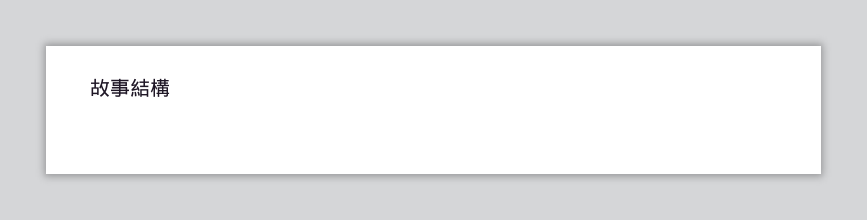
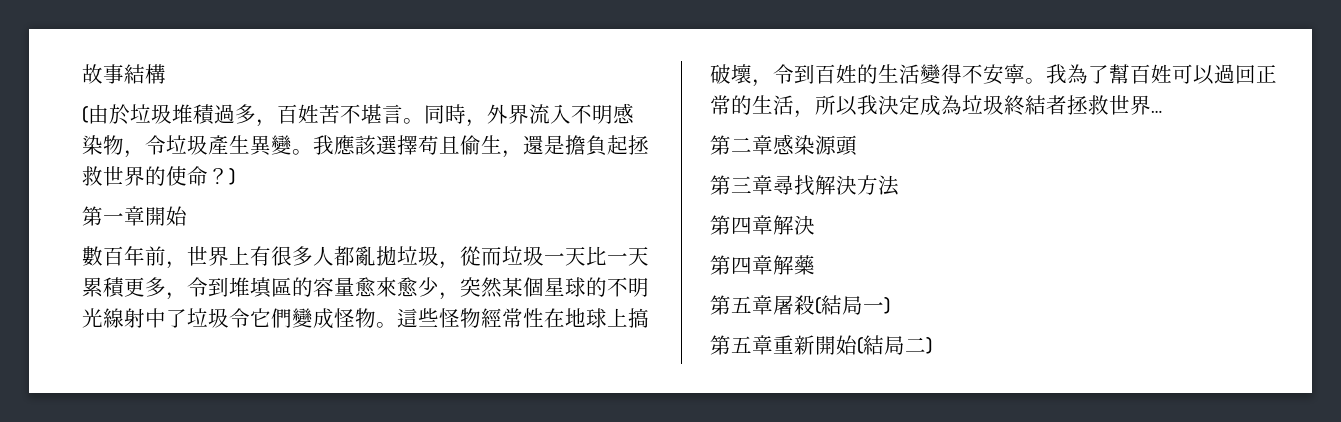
(170, 87) none -> [82,103,634,127] [82,135,649,158] [82,166,235,186] [82,206,188,226] [82,246,649,269] [82,277,649,300] [82,308,649,329] [710,64,1277,87] [710,95,1162,118] [710,134,857,156] [710,175,899,196] [710,215,815,235] [710,255,815,275] [710,295,890,315] [710,335,932,355] // (由於垃圾堆積過多，百姓苦不堪言。同時，外界流入不明感染物，令垃圾產生異變。我應該選擇苟且偷生，還是擔負起拯救世界的使命？) // 第一章開始 // 數百年前，世界上有很多人都亂拋垃圾，從而垃圾一天比一天累積更多，令到堆填區的容量愈來愈少，突然某個星球的不明光線射中了垃圾令它們變成怪物。這些怪物經常性在地球上搞破壞，令到百姓的生活變得不安寧。我為了幫百姓可以過回正常的生活，所以我決定成為垃圾終結者拯救世界… // 第二章感染源頭 // 第三章尋找解決方法 // 第四章解決 // 第四章解藥 // 第五章屠殺(結局一) // 第五章重新開始(結局二)

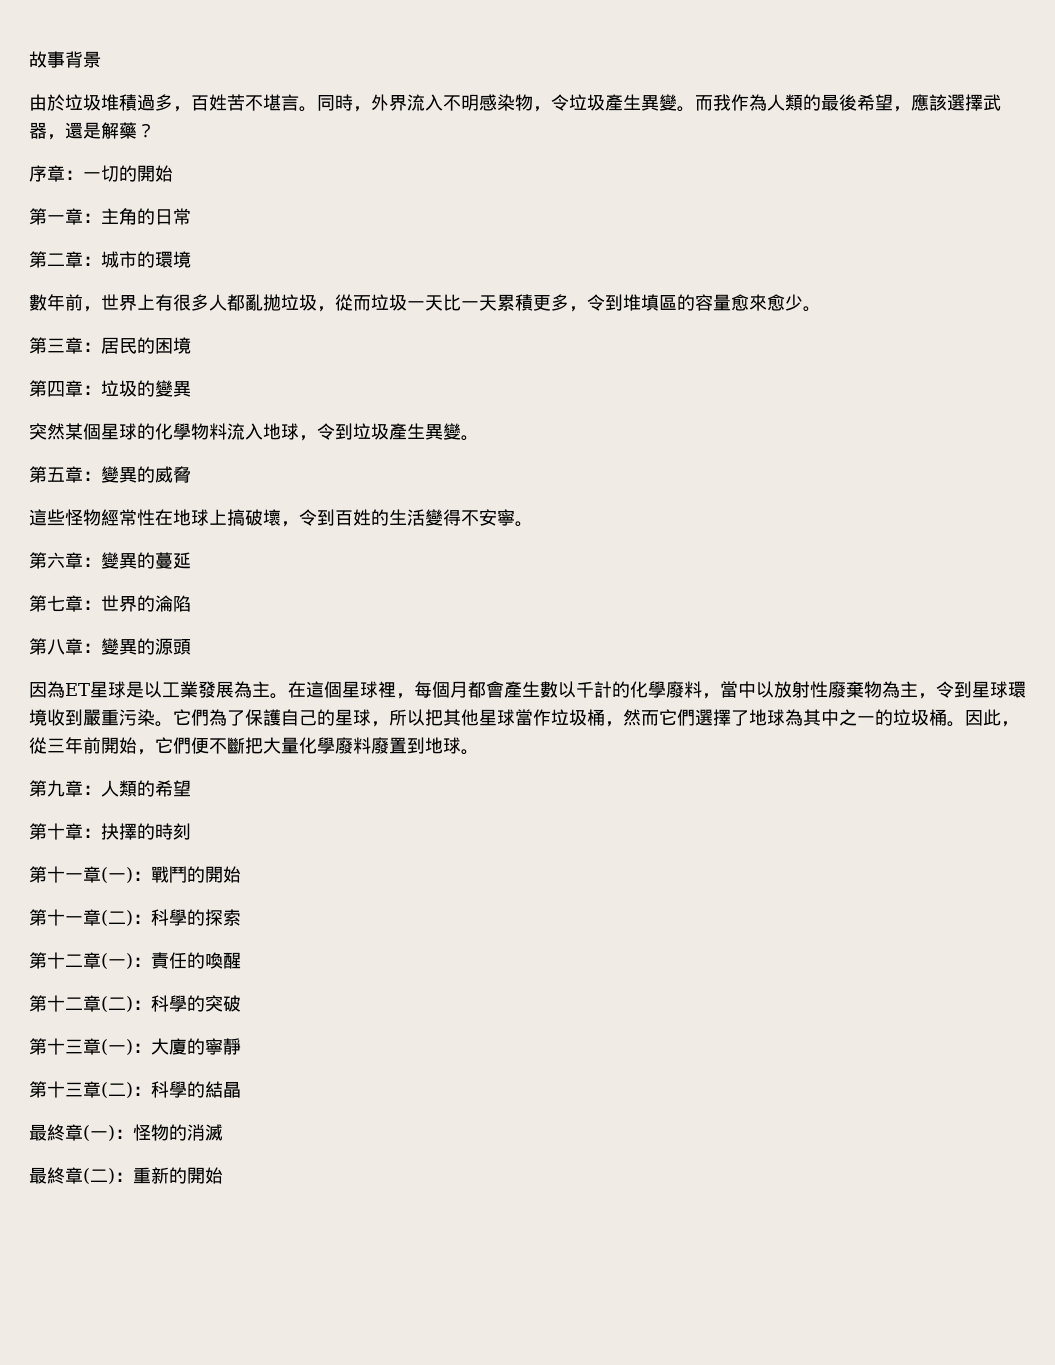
[124,64,166,84] [82,106,88,123] 結構 // ( -> [65,51,101,68] 背景 //
[313,135,649,158] [82,166,235,186] [82,206,188,226] [82,246,124,266] 我應該選擇苟且偷生，還是擔負起拯救世界的使命？) // 第一章開始 // 數百 -> [695,94,1001,112] [29,122,155,140] [29,165,173,182] [29,208,191,225] [29,251,191,268] [29,294,47,311] 而我作為人類的最後希望，應該選擇武器，還是解藥？ // 序章：一切的開始 // 第一章：主角的日常 // 第二章：城市的環境 // 數
[439,277,649,300] [82,308,397,329] ，突然某個星球的不明光線射中了垃圾令它們變成怪物。 -> [803,306,821,312] [29,337,191,354] [29,380,191,397] [29,423,479,441] [29,466,191,483] 。 // 第三章：居民的困境 // 第四章：垃圾的變異 // 突然某個星球的化學物料流入地球，令到垃圾產生異變。 // 第五章：變異的威脅 //
[1046,64,1277,85] [710,95,1162,118] [710,134,857,156] [710,175,899,196] [710,215,815,235] [710,255,815,275] [710,295,890,315] [710,335,932,355] 我為了幫百姓可以過回正常的生活，所以我決定成為垃圾終結者拯救世界… // 第二章感染源頭 // 第三章尋找解決方法 // 第四章解決 // 第四章解藥 // 第五章屠殺(結局一) // 第五章重新開始(結局二) -> [29,552,191,569] [29,595,191,612] [29,638,191,655] [29,681,1026,699] [29,709,1019,727] [29,737,479,755] [29,780,191,797] [29,823,191,840] [29,866,241,883] [29,909,241,926] [29,952,241,969] [29,995,241,1012] [29,1038,241,1055] [29,1081,241,1098] [29,1124,223,1141] [29,1167,223,1184] // 第六章：變異的蔓延 // 第七章：世界的淪陷 // 第八章：變異的源頭 // 因為ET星球是以工業發展為主。在這個星球裡，每個月都會產生數以千計的化學廢料，當中以放射性廢棄物為主，令到星球環境收到嚴重污染。它們為了保護自己的星球，所以把其他星球當作垃圾桶，然而它們選擇了地球為其中之一的垃圾桶。因此，從三年前開始，它們便不斷把大量化學廢料廢置到地球。 // 第九章：人類的希望 // 第十章：抉擇的時刻 // 第十一章(一)：戰鬥的開始 // 第十一章(二)：科學的探索 // 第十二章(一)：責任的喚醒 // 第十二章(二)：科學的突破 // 第十三章(一)：大廈的寧靜 // 第十三章(二)：科學的結晶 // 最終章(一)：怪物的消滅 // 最終章(二)：重新的開始

